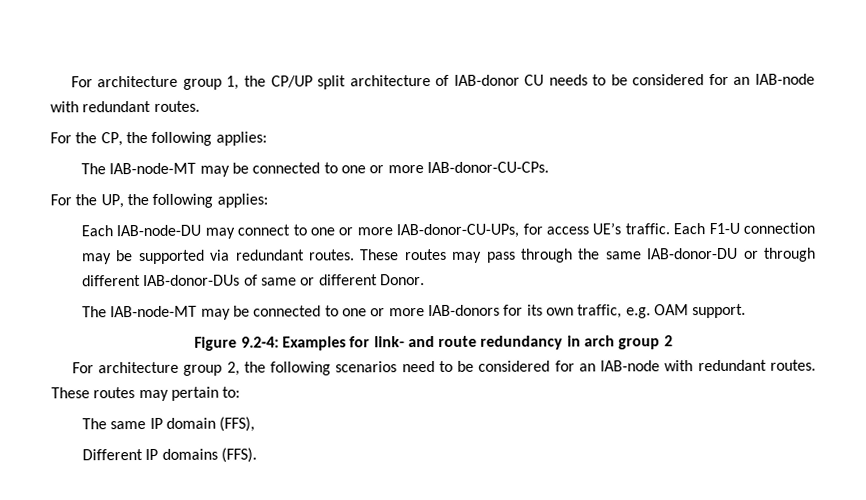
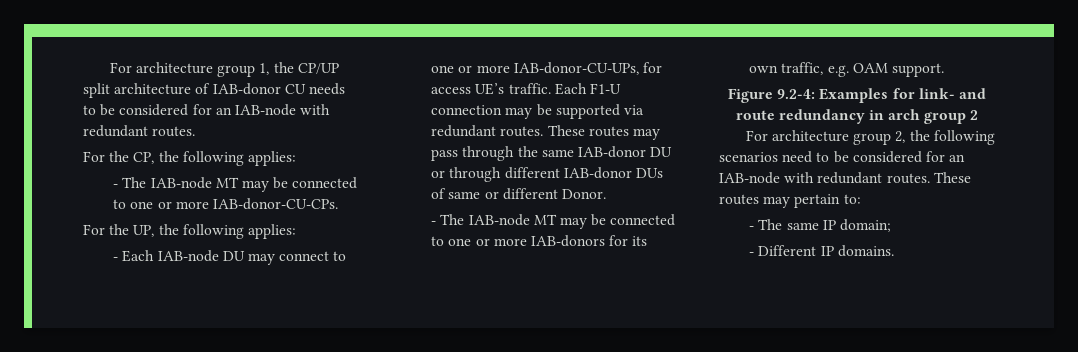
[81,162,197,175] The IAB-node-MT -> [113,177,239,189] - The IAB-node MT
[81,224,202,237] Each IAB-node-DU -> [113,250,245,262] - Each IAB-node DU
[646,247,739,260] IAB-donor-DU -> [578,146,673,158] IAB-donor DU
[143,274,241,287] IAB-donor-DUs -> [563,167,664,179] IAB-donor DUs
[82,305,198,318] The IAB-node-MT -> [431,214,557,226] - The IAB-node MT
(241, 392) none -> [749,226,755,230] -
[166,416,256,432] [82,447,258,463] domain (FFS), // Different IP domains (FFS). -> [840,219,892,232] [749,245,894,257] domain; // - Different IP domains.

